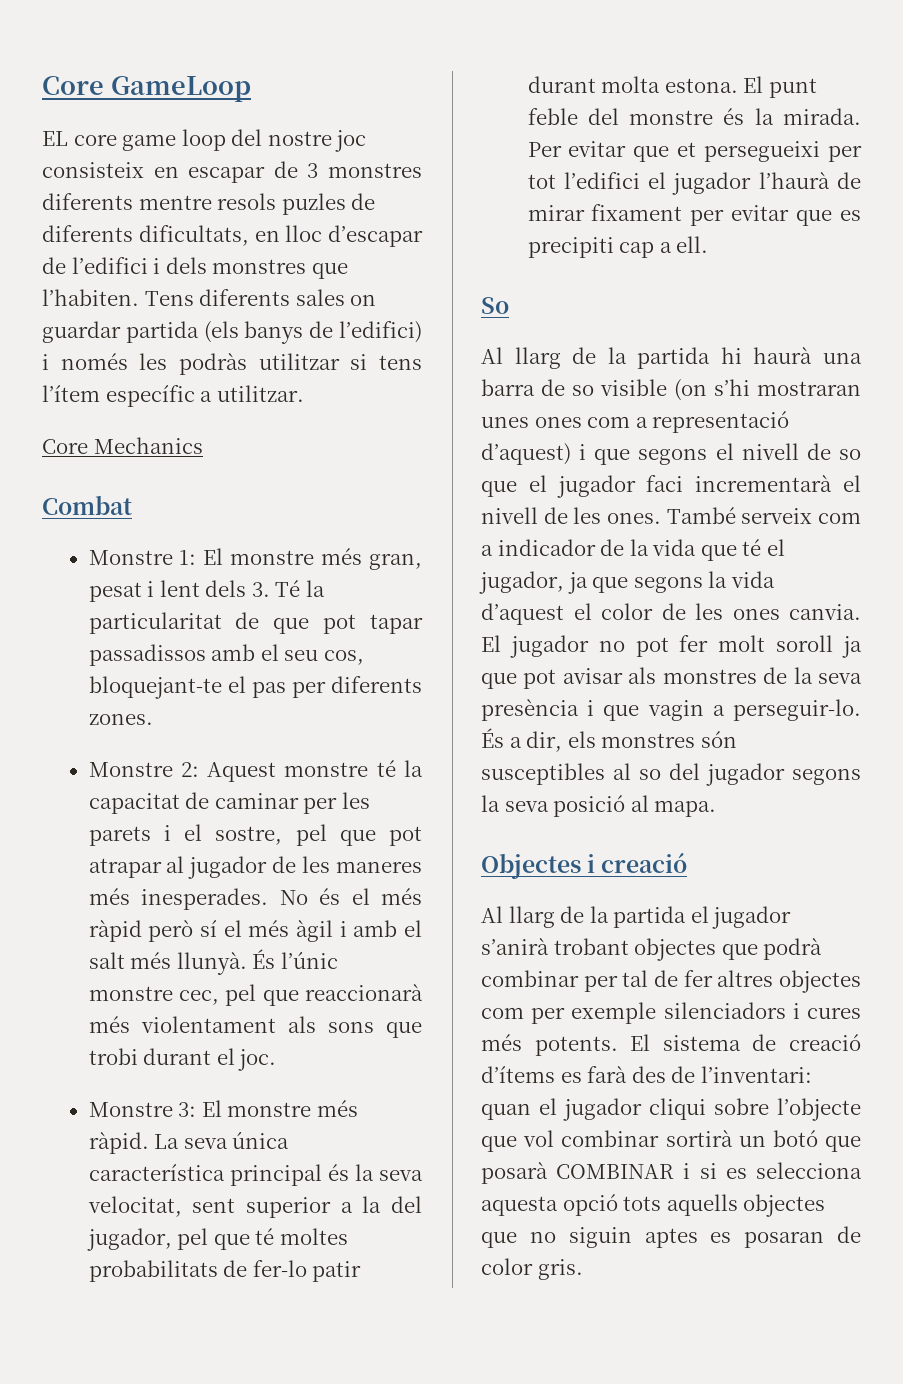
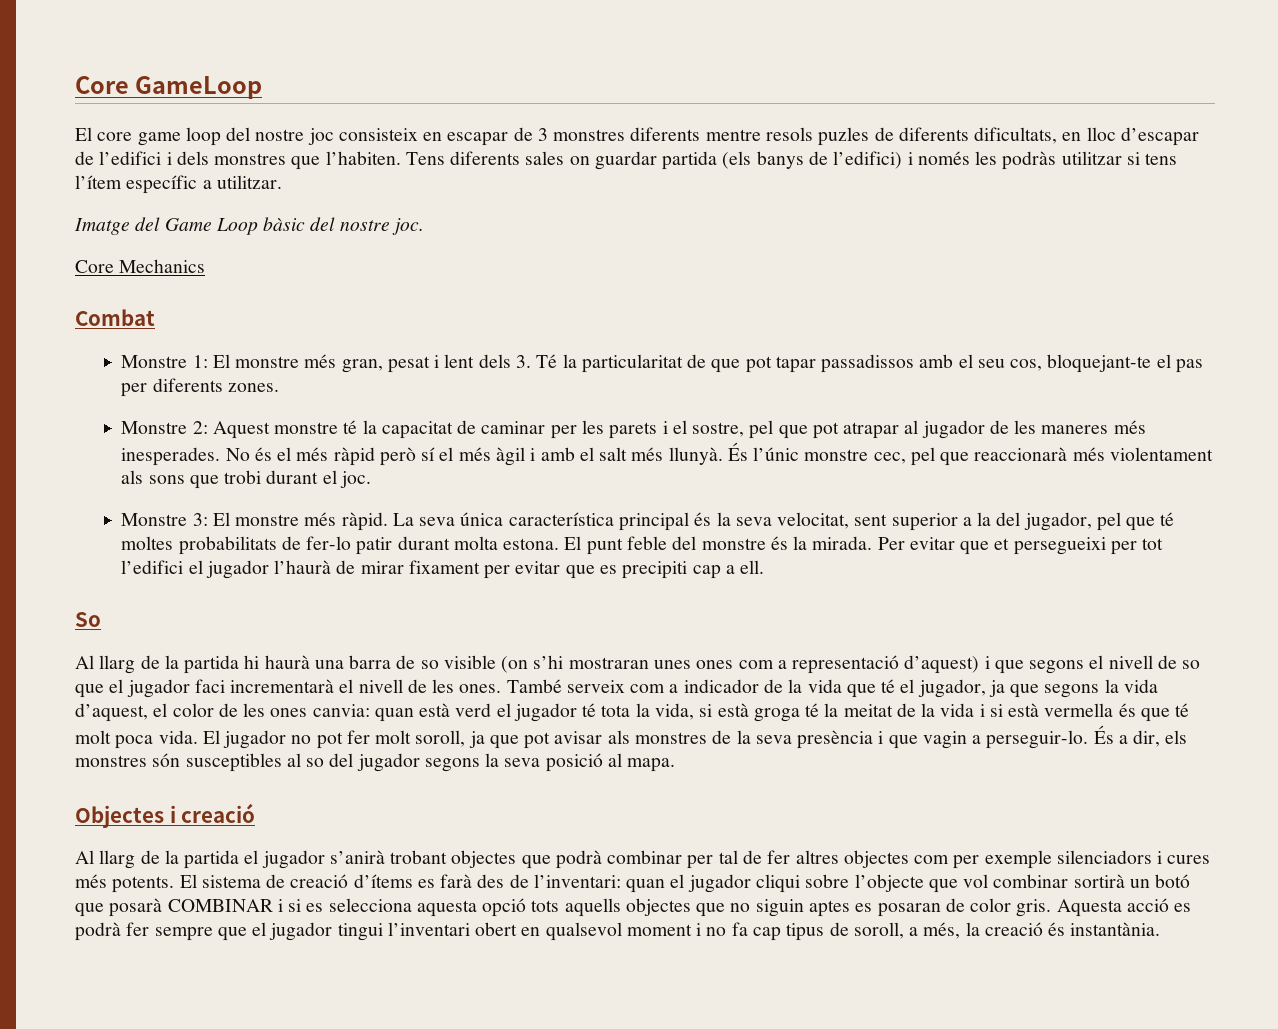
[42,131,68,146] EL -> [75,127,92,141] El
(304, 393) none -> [74,217,424,235] // Imatge del Game Loop bàsic del nostre joc.
[481,603,564,625] d’aquest -> [75,703,148,722] d’aquest,
[789,604,861,620] canvia. -> [312,703,1190,722] [75,730,198,749] canvia: quan està verd el jugador té tota la vida, si està groga té la meitat de la vida i si està vermella és que té molt poca vida.
[776,635,834,652] soroll -> [415,730,466,747] soroll,
(583, 1269) none -> [1056,898,1192,917] [75,922,1161,941] Aquesta acció es podrà fer sempre que el jugador tingui l’inventari obert en qualsevol moment i no fa cap tipus de soroll, a més, la creació és instantània.

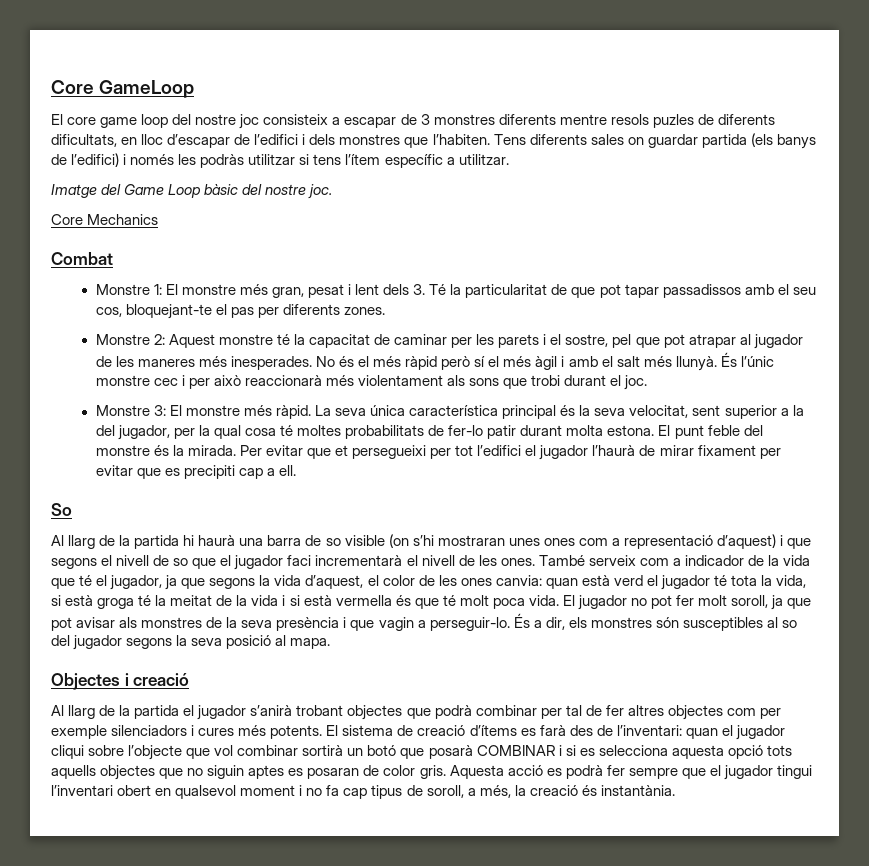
[423,132,443,141] en -> [332,117,341,125] a
[873,447,970,466] cec, pel que -> [153,375,241,389] cec i per això
[1096,512,1156,531] pel que -> [173,425,276,439] per la qual cosa

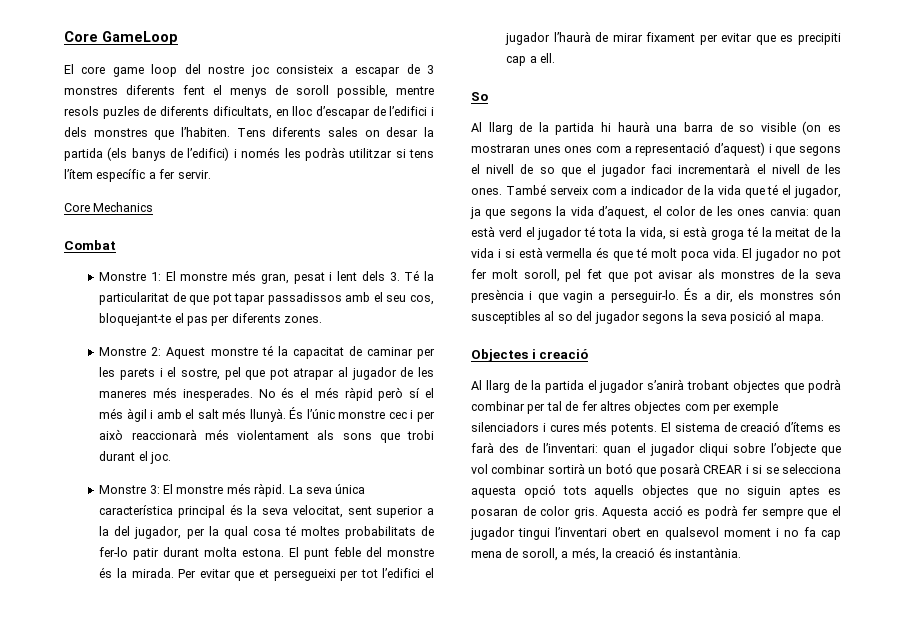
(556, 119) none -> [183,85,388,98] fent el menys de soroll possible,
[647,134,698,148] guardar -> [386,127,435,137] desar la
[458,154,509,165] [51,184,333,199] utilitzar. // Imatge del Game Loop bàsic del nostre joc. -> [159,169,211,179] fer servir.
[412,535,434,546] s’hi -> [828,125,842,132] es
[771,595,784,610] ja -> [565,269,602,282] pel fet
[476,745,595,756] COMBINAR i si es -> [703,465,779,474] CREAR i si se
[371,785,403,799] tipus -> [471,551,502,558] mena

